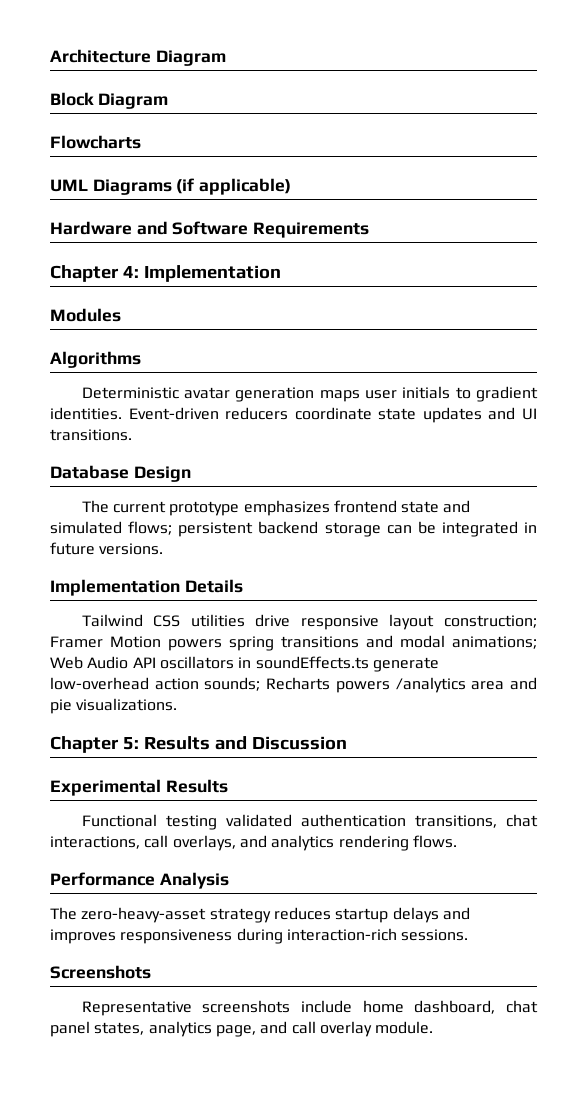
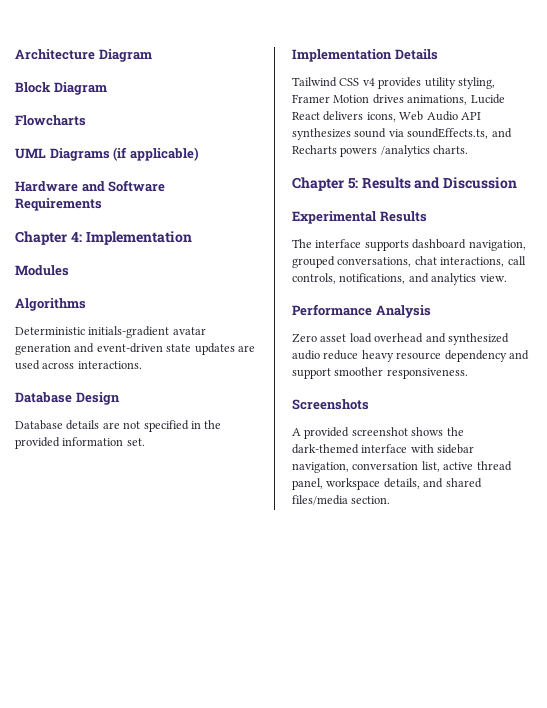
(179, 393) none -> [88,326,170,338] initials-gradient
[319,386,539,402] [50,407,537,423] [50,429,132,441] [50,465,191,482] [81,500,471,516] [50,521,537,537] [50,542,164,555] [50,579,243,596] [81,614,537,630] [50,635,537,651] [50,656,439,672] [50,677,537,693] [50,698,178,714] maps user initials to gradient identities. Event-driven reducers coordinate state updates and UI transitions. // Database Design // The current prototype emphasizes frontend state and simulated flows; persistent backend storage can be integrated in future versions. // Implementation Details // Tailwind CSS utilities drive responsive layout construction; Framer Motion powers spring transitions and modal animations; Web Audio API oscillators in soundEffects.ts generate low-overhead action sounds; Recharts powers /analytics area and pie visualizations. -> [74,343,255,355] [15,360,142,370] [15,392,120,405] [15,420,222,432] [15,437,145,449] [292,49,438,62] [292,77,495,89] [292,94,505,105] [292,111,481,122] [292,128,512,140] [292,145,469,157] and event-driven state updates are used across interactions. // Database Design // Database details are not specified in the provided information set. // Implementation Details // Tailwind CSS v4 provides utility styling, Framer Motion drives animations, Lucide React delivers icons, Web Audio API synthesizes sound via soundEffects.ts, and Recharts powers /analytics charts.
[81,814,538,830] [50,835,457,851] [50,872,229,889] [50,907,470,923] [50,928,469,944] [50,965,151,979] [81,1000,539,1016] [50,1021,434,1037] Functional testing validated authentication transitions, chat interactions, call overlays, and analytics rendering flows. // Performance Analysis // The zero-heavy-asset strategy reduces startup delays and improves responsiveness during interaction-rich sessions. // Screenshots // Representative screenshots include home dashboard, chat panel states, analytics page, and call overlay module. -> [292,239,526,251] [292,256,526,268] [292,273,507,285] [292,304,431,318] [292,333,509,345] [292,350,529,362] [292,367,468,379] [292,399,369,410] [292,427,464,439] [292,444,475,454] [292,461,512,473] [292,478,482,490] [292,495,391,505] The interface supports dashboard navigation, grouped conversations, chat interactions, call controls, notifications, and analytics view. // Performance Analysis // Zero asset load overhead and synthesized audio reduce heavy resource dependency and support smoother responsiveness. // Screenshots // A provided screenshot shows the dark-themed interface with sidebar navigation, conversation list, active thread panel, workspace details, and shared files/media section.

